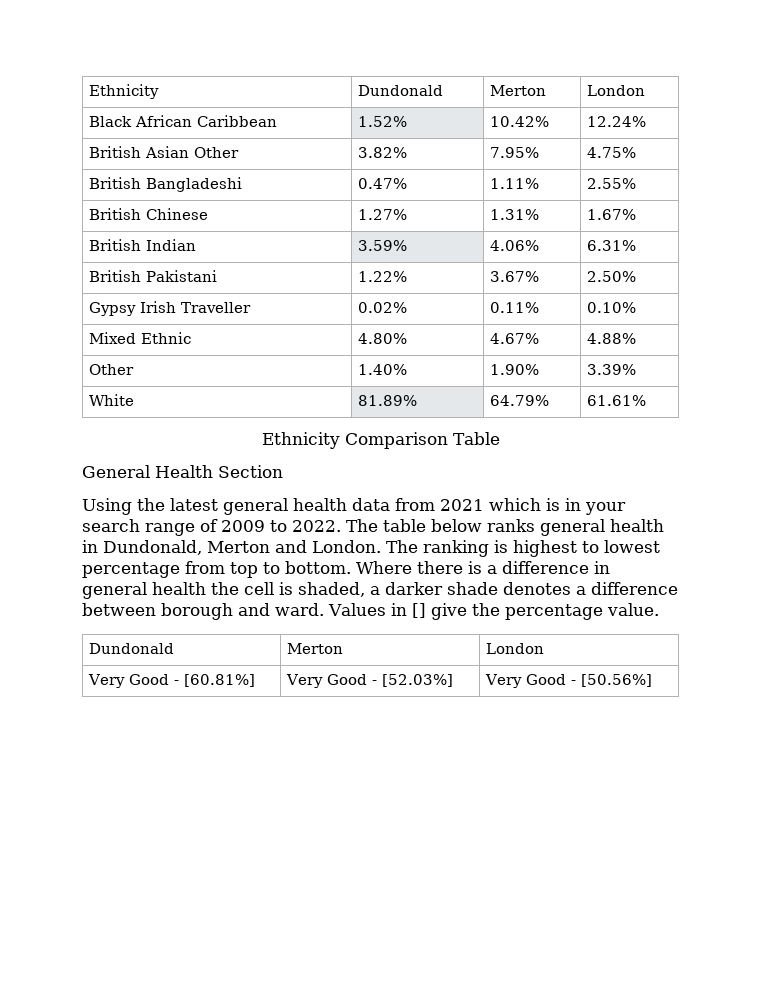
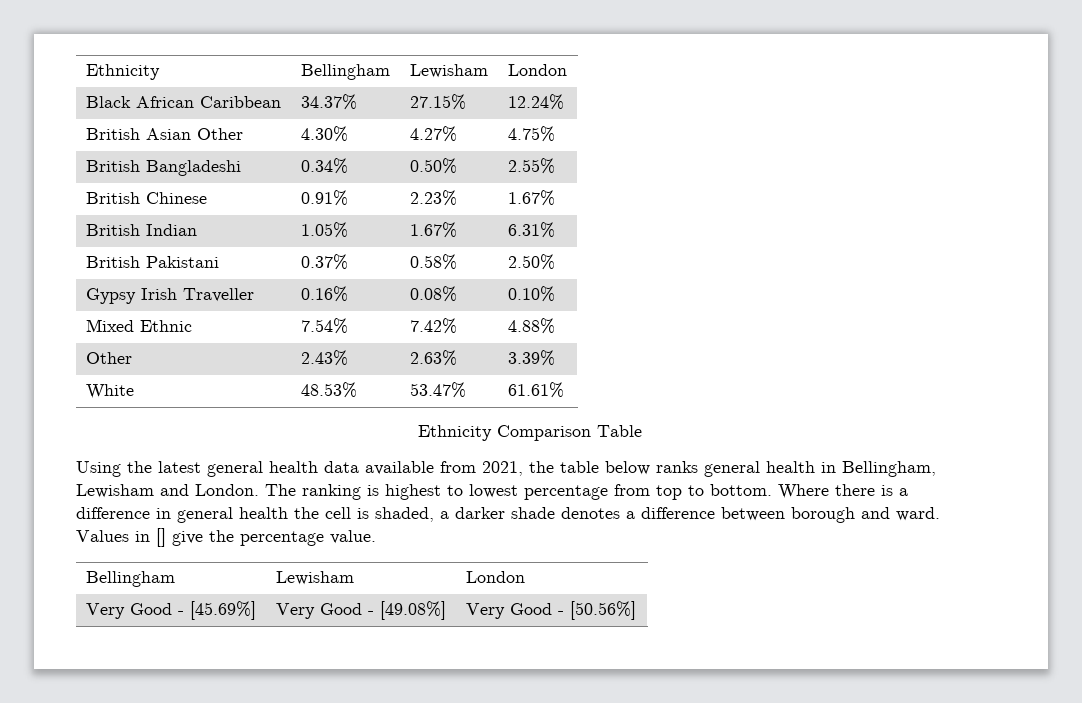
[357,85,443,96] [489,85,546,96] Dundonald | Merton -> [300,64,390,80] [409,64,488,78] Bellingham | Lewisham
[357,116,407,127] [489,116,549,127] 1.52% | 10.42% -> [300,94,357,110] [409,94,466,110] 34.37% | 27.15%
[357,147,407,158] [489,147,539,158] 3.82% | 7.95% -> [300,126,348,142] [409,126,457,142] 4.30% | 4.27%
[357,178,407,189] [489,178,539,189] 0.47% | 1.11% -> [300,158,348,174] [409,158,457,174] 0.34% | 0.50%
[357,209,407,220] [489,209,539,220] 1.27% | 1.31% -> [300,190,348,206] [409,190,457,206] 0.91% | 2.23%
[357,240,407,251] [489,240,539,251] 3.59% | 4.06% -> [300,222,348,238] [409,222,457,238] 1.05% | 1.67%
[357,271,407,282] [489,271,539,282] 1.22% | 3.67% -> [300,254,348,270] [409,254,457,270] 0.37% | 0.58%
[357,302,407,313] [489,302,539,313] 0.02% | 0.11% -> [300,286,348,302] [409,286,457,302] 0.16% | 0.08%
[357,333,407,344] [489,333,539,344] 4.80% | 4.67% -> [300,318,348,334] [409,318,457,334] 7.54% | 7.42%
[357,364,407,375] [489,364,539,375] 1.40% | 1.90% -> [300,350,348,366] [409,350,457,366] 2.43% | 2.63%
[357,395,417,406] [489,395,549,406] 81.89% | 64.79% -> [300,382,357,398] [409,382,466,398] 48.53% | 53.47%
[82,465,283,478] // General Health Section -> (642, 431) none
[395,498,626,515] [82,519,378,536] from 2021 which is in your search range of 2009 to 2022. The -> [365,461,554,476] available from 2021, the
[103,540,270,555] Dundonald, Merton -> [842,461,936,477] [76,484,154,498] Bellingham, Lewisham
[88,643,174,654] [286,643,343,654] Dundonald | Merton -> [85,571,175,587] [275,571,354,585] Bellingham | Lewisham
[183,674,255,687] [285,674,453,688] [60.81%] | Very Good - [52.03%] -> [189,601,256,620] [275,601,446,620] [45.69%] | Very Good - [49.08%]

